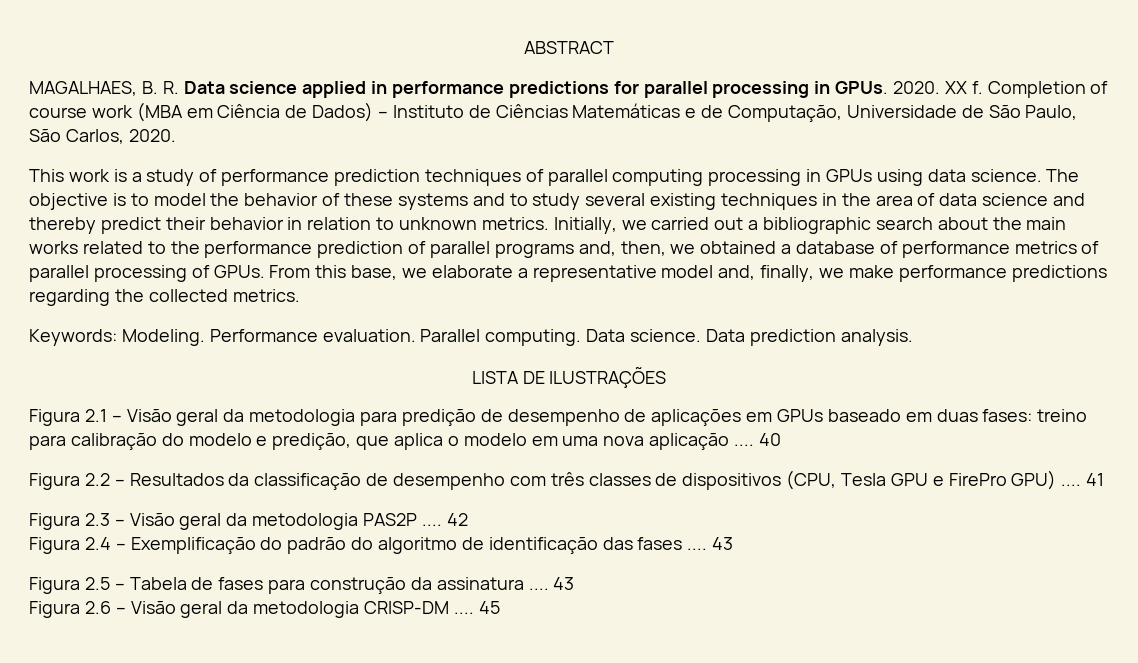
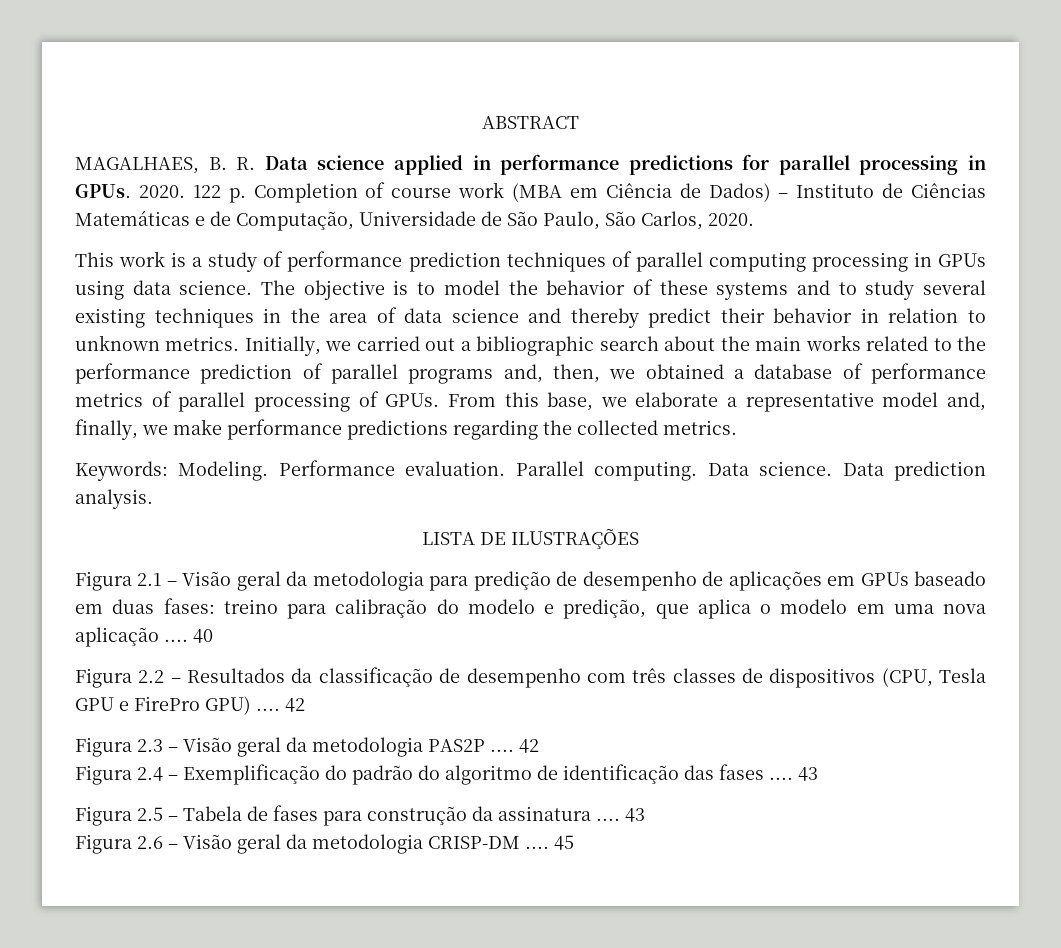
[944,81,983,94] XX f. -> [192,185,246,203] 122 p.
[1086,473,1105,486] 41 -> [285,698,305,712] 42

